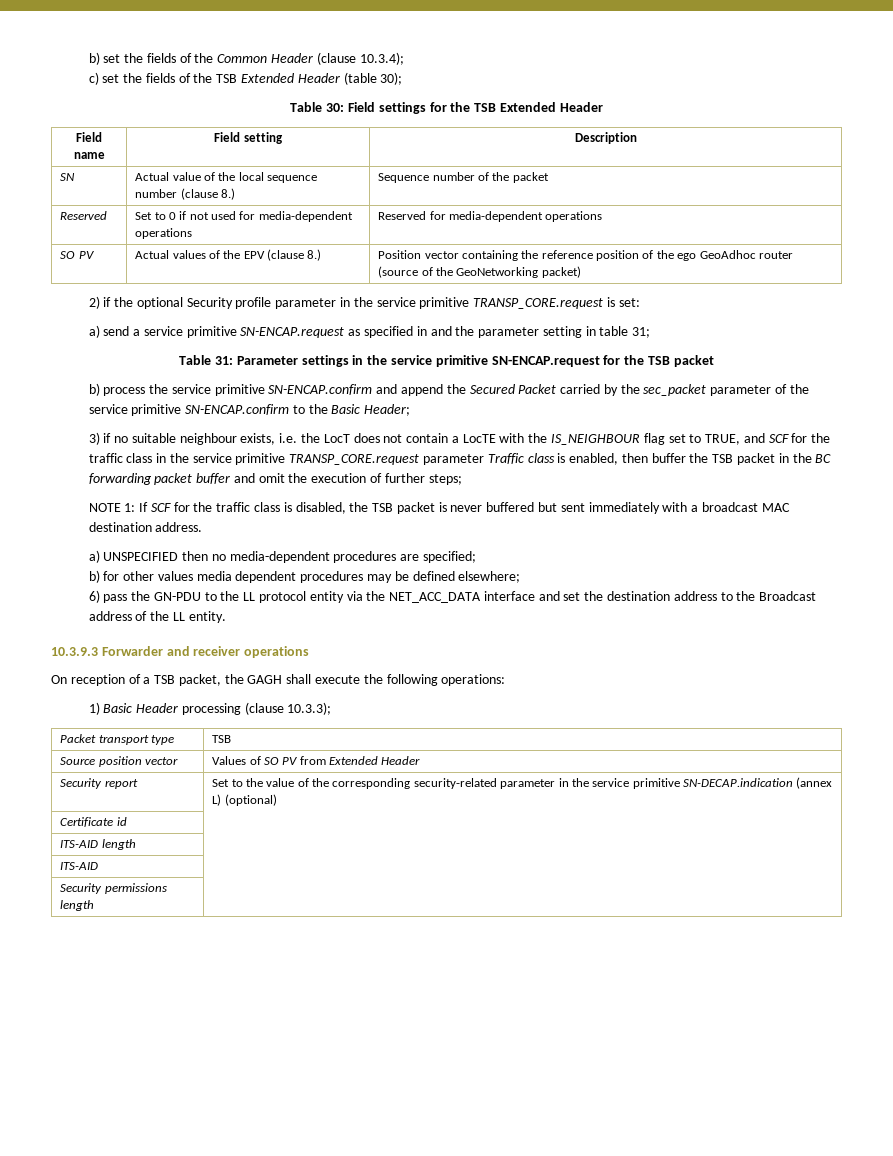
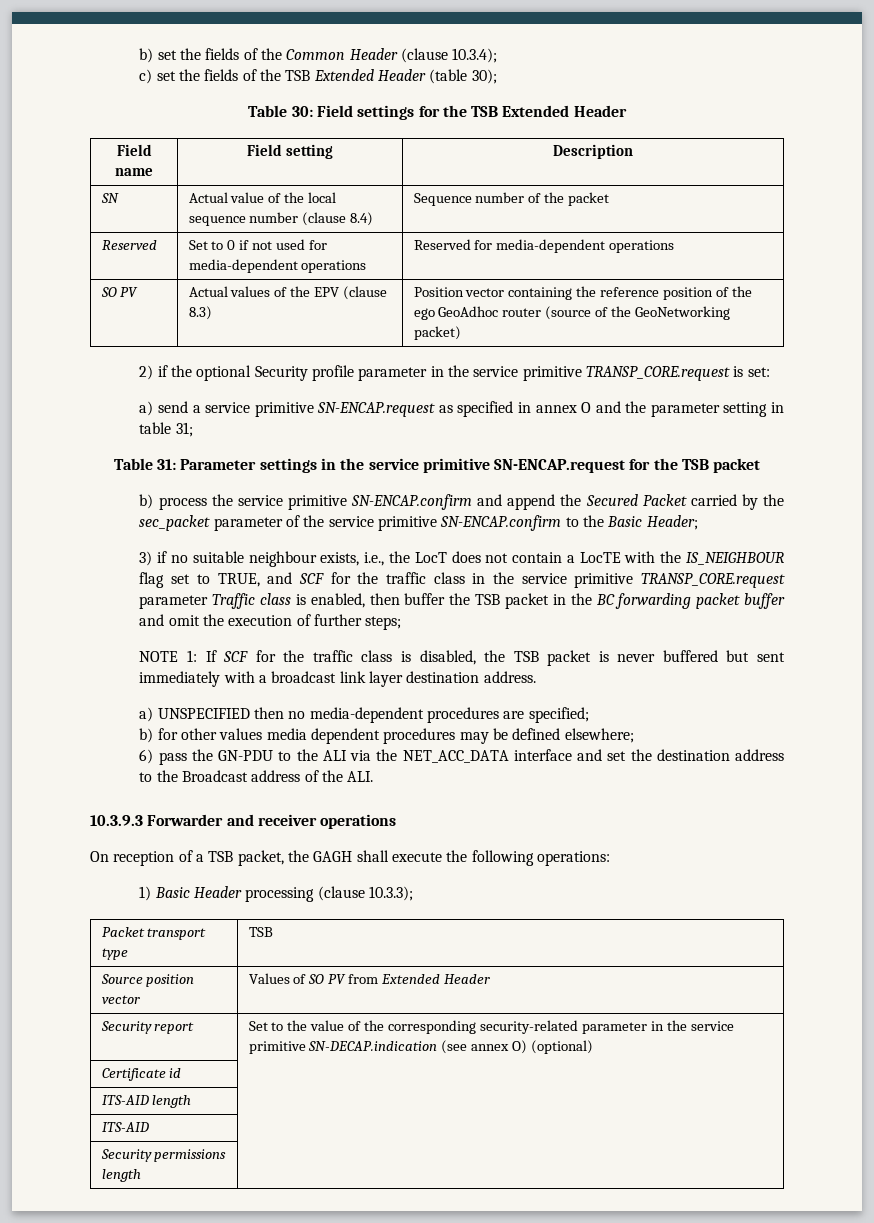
[220,188,235,200] 8.) -> [350,212,374,226] 8.4)
[307,249,322,261] 8.) -> [188,306,212,320] 8.3)
(427, 331) none -> [535,402,592,413] annex O
[279,433,298,443] i.e. -> [364,552,385,566] i.e.,
[761,503,790,512] MAC -> [339,671,404,687] link layer
[243,591,344,603] LL protocol entity -> [322,750,347,761] ALI
[172,611,226,623] LL entity. -> [347,771,374,782] ALI.
[796,777,833,789] [212,794,222,806] (annex L) -> [441,1040,528,1054] (see annex O)

